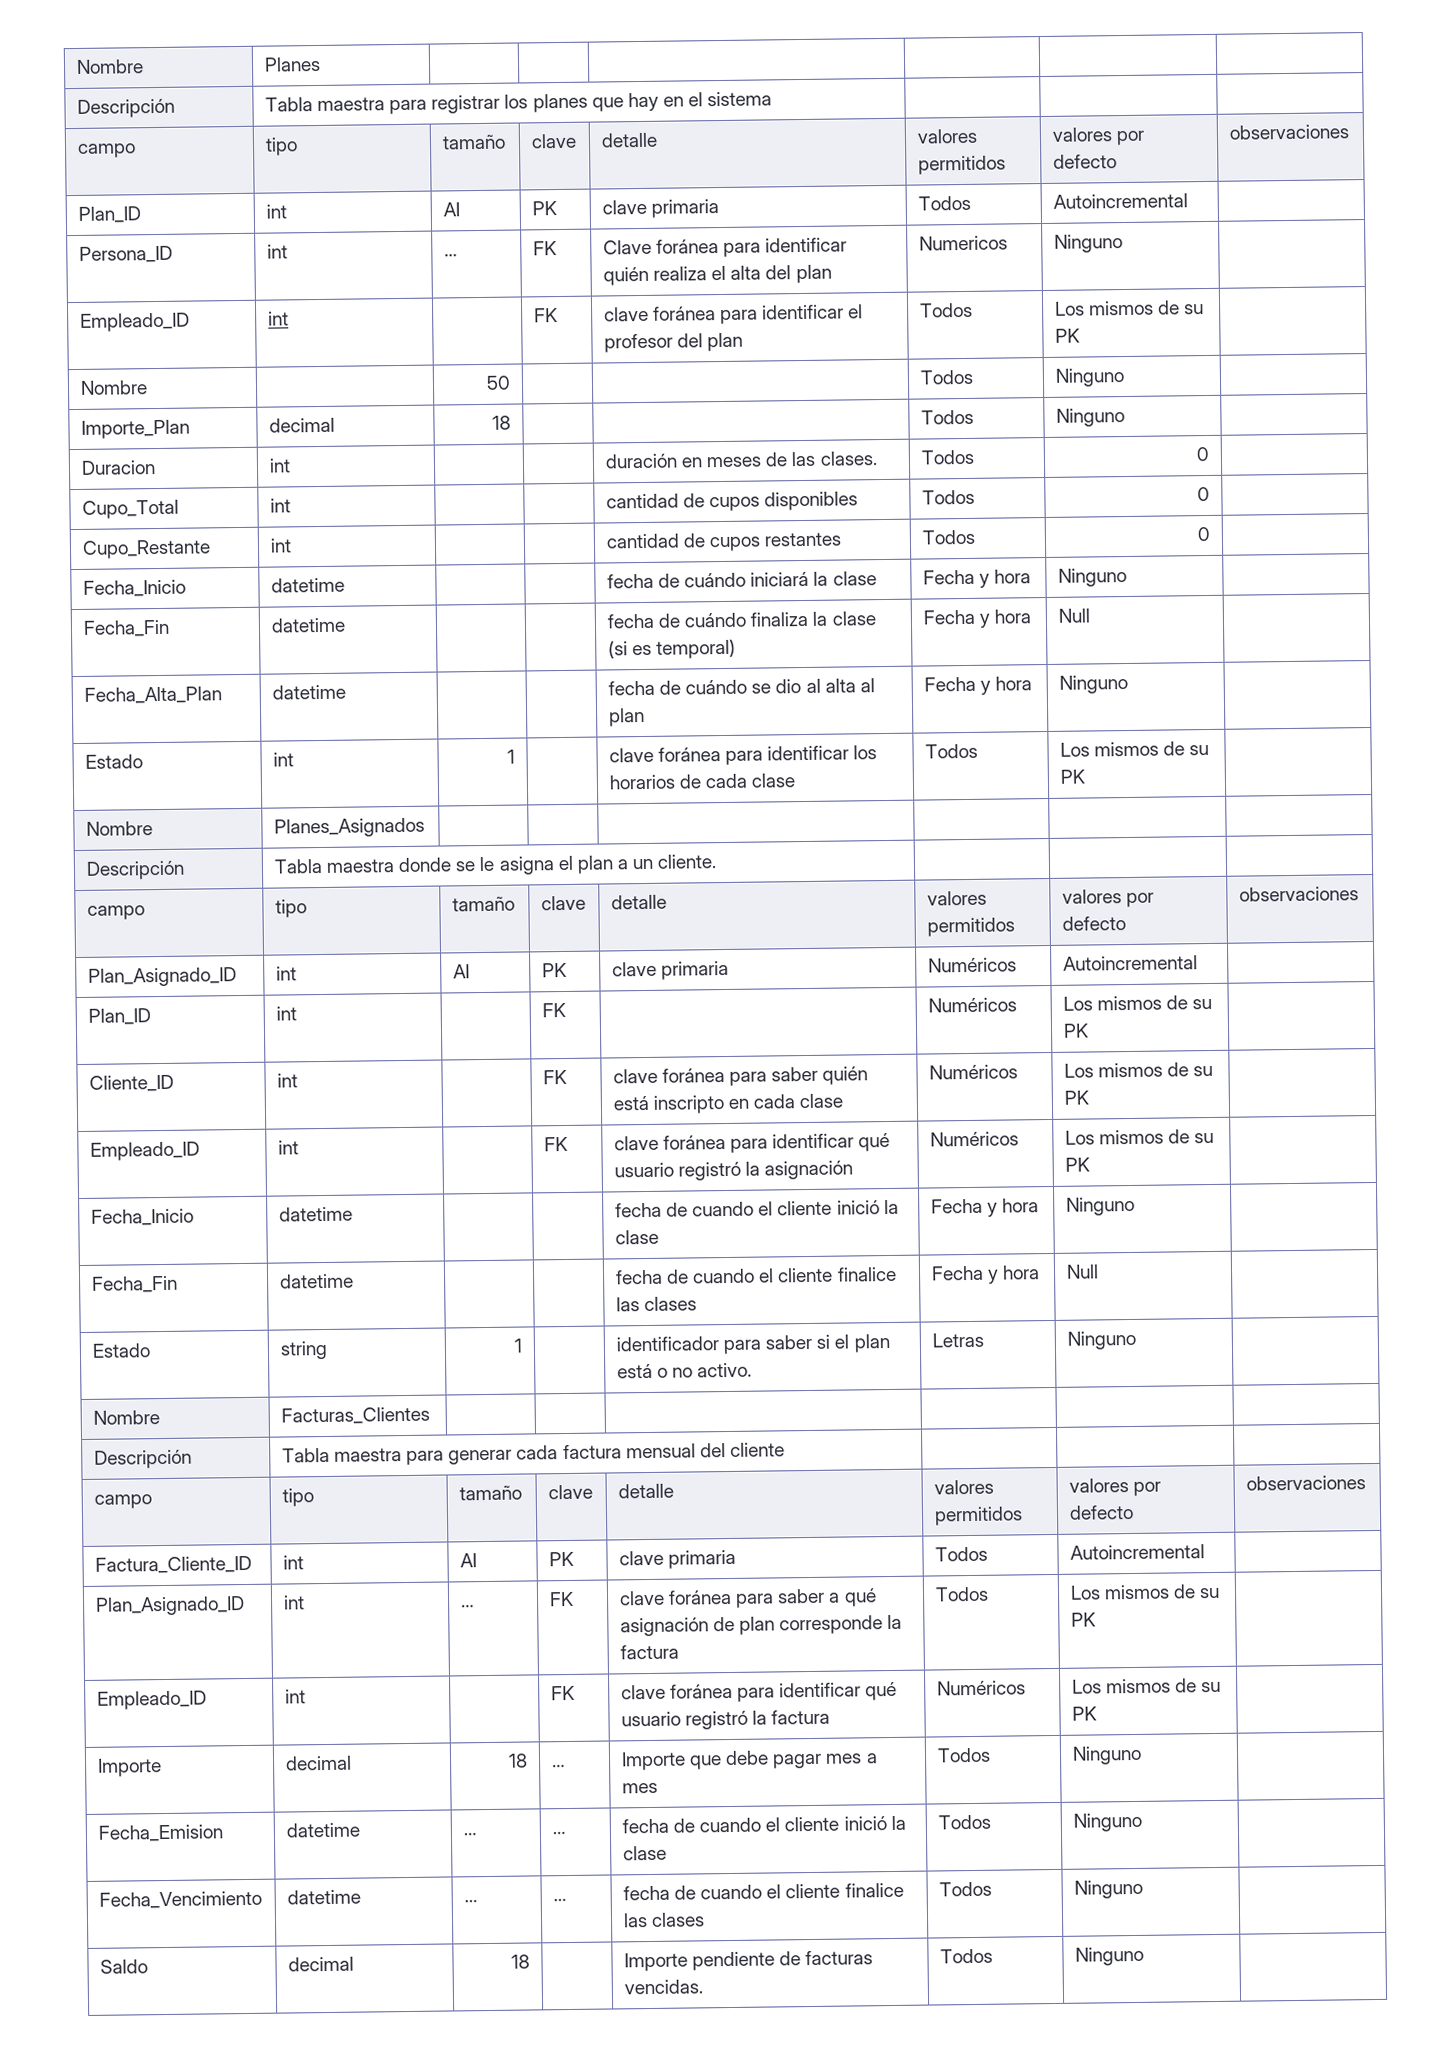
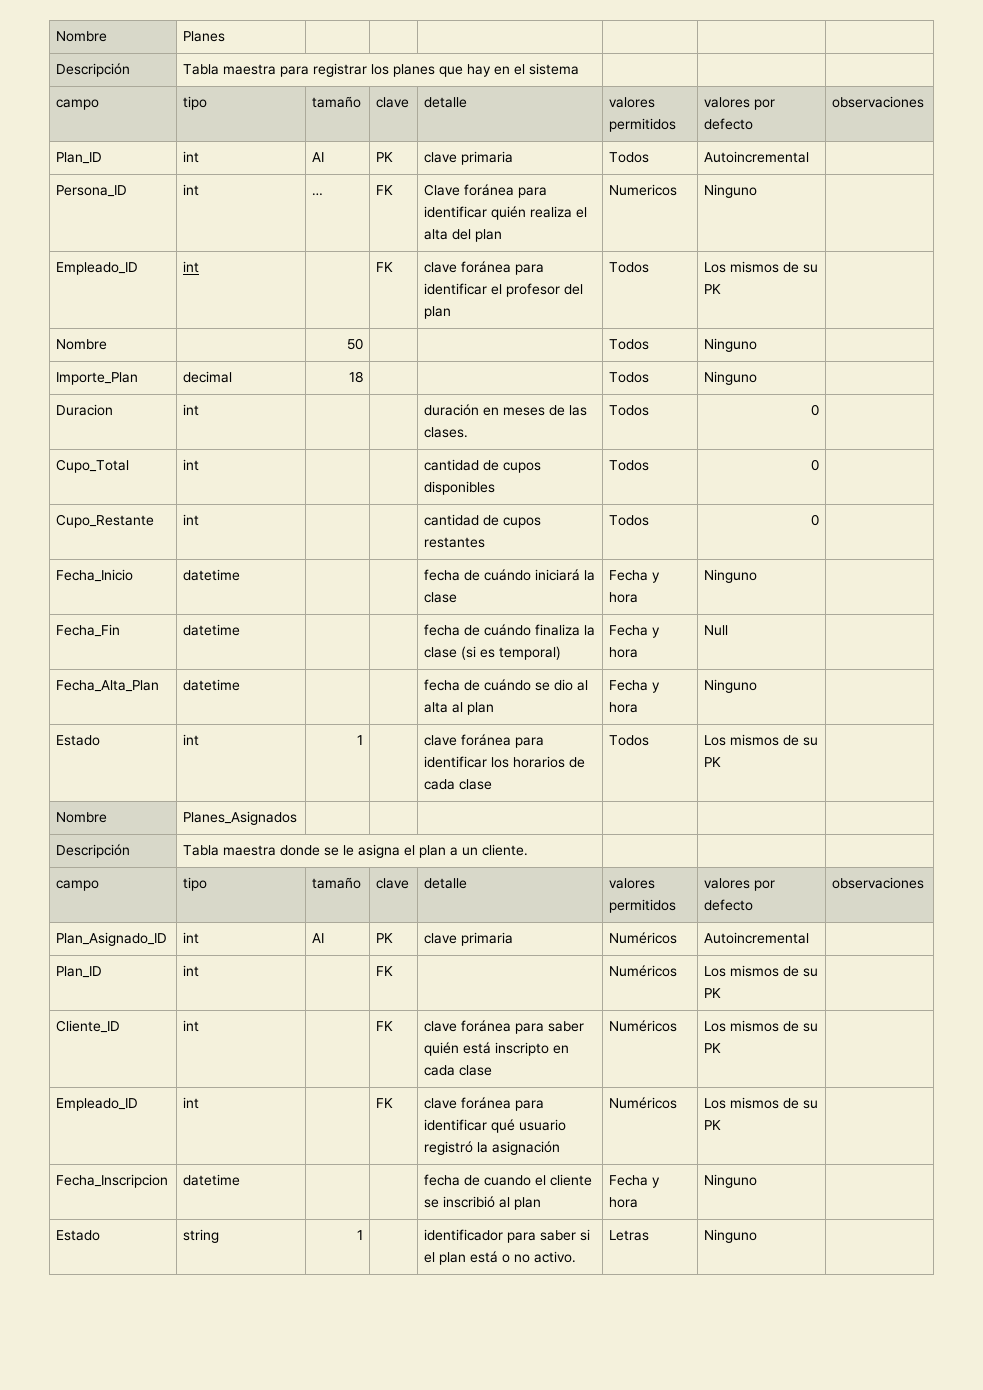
[90,1208,194,1226] [278,1206,353,1222] [614,1199,899,1218] [614,1229,659,1245] [930,1198,1040,1217] [1065,1196,1135,1216] [91,1275,178,1293] [278,1273,354,1289] [614,1266,897,1285] [615,1296,697,1312] [930,1265,1041,1284] [1065,1264,1099,1279] Fecha_Inicio | datetime | | | fecha de cuando el cliente inició la clase | Fecha y hora | Ninguno | // Fecha_Fin | datetime | | | fecha de cuando el cliente finalice las clases | Fecha y hora | Null | -> [56,1174,169,1188] [183,1174,241,1186] [424,1174,593,1186] [424,1196,542,1210] [609,1175,661,1188] [609,1197,639,1208] [704,1174,758,1188] Fecha_Inscripcion | datetime | | | fecha de cuando el cliente se inscribió al plan | Fecha y hora | Ninguno |
[92,1410,160,1425] [280,1406,430,1425] [93,1449,192,1469] [281,1442,785,1465] [93,1494,152,1509] [281,1488,314,1507] [458,1485,522,1501] [547,1484,593,1500] [617,1483,674,1499] [933,1479,994,1495] [933,1506,1023,1526] [1068,1478,1161,1496] [1068,1504,1134,1520] [1245,1475,1366,1491] [94,1555,252,1574] [282,1555,304,1570] [459,1553,477,1568] [548,1551,574,1567] [618,1549,736,1569] [934,1546,988,1562] [1069,1544,1205,1560] [94,1596,245,1616] [282,1595,305,1610] [460,1604,475,1608] [548,1591,574,1607] [618,1588,877,1608] [619,1614,903,1637] [619,1644,679,1660] [934,1586,989,1602] [1069,1584,1221,1600] [1070,1612,1096,1627] [96,1690,207,1710] [284,1689,306,1704] [550,1685,575,1701] [620,1681,898,1702] [620,1709,831,1730] [936,1680,1026,1696] [1071,1678,1222,1694] [1071,1706,1097,1721] [96,1758,162,1777] [284,1755,352,1771] [508,1753,529,1768] [551,1764,566,1768] [620,1750,878,1771] [621,1782,658,1794] [936,1747,991,1763] [1071,1745,1142,1765] [97,1824,224,1842] [285,1822,360,1838] [462,1832,477,1836] [551,1831,566,1835] [621,1815,906,1834] [622,1845,667,1861] [937,1814,991,1830] [1072,1812,1142,1832] [98,1890,262,1909] [286,1889,361,1905] [463,1899,478,1903] [552,1898,567,1902] [622,1882,904,1901] [622,1912,705,1928] [938,1881,992,1897] [1073,1879,1143,1899] [99,1959,148,1974] [287,1956,354,1972] [511,1954,531,1969] [623,1950,874,1972] [623,1979,703,1995] [939,1948,993,1964] [1074,1946,1144,1966] // Nombre | Facturas_Clientes | | | | | | // Descripción | Tabla maestra para generar cada factura mensual del cliente | | | // campo | tipo | tamaño | clave | detalle | valores permitidos | valores por defecto | observaciones // Factura_Cliente_ID | int | AI | PK | clave primaria | Todos | Autoincremental | // Plan_Asignado_ID | int | … | FK | clave foránea para saber a qué asignación de plan corresponde la factura | Todos | Los mismos de su PK | // Empleado_ID | int | | FK | clave foránea para identificar qué usuario registró la factura | Numéricos | Los mismos de su PK | // Importe | decimal | 18 | … | Importe que debe pagar mes a mes | Todos | Ninguno | // Fecha_Emision | datetime | … | … | fecha de cuando el cliente inició la clase | Todos | Ninguno | // Fecha_Vencimiento | datetime | … | … | fecha de cuando el cliente finalice las clases | Todos | Ninguno | // Saldo | decimal | 18 | | Importe pendiente de facturas vencidas. | Todos | Ninguno | -> (758, 1236) none

